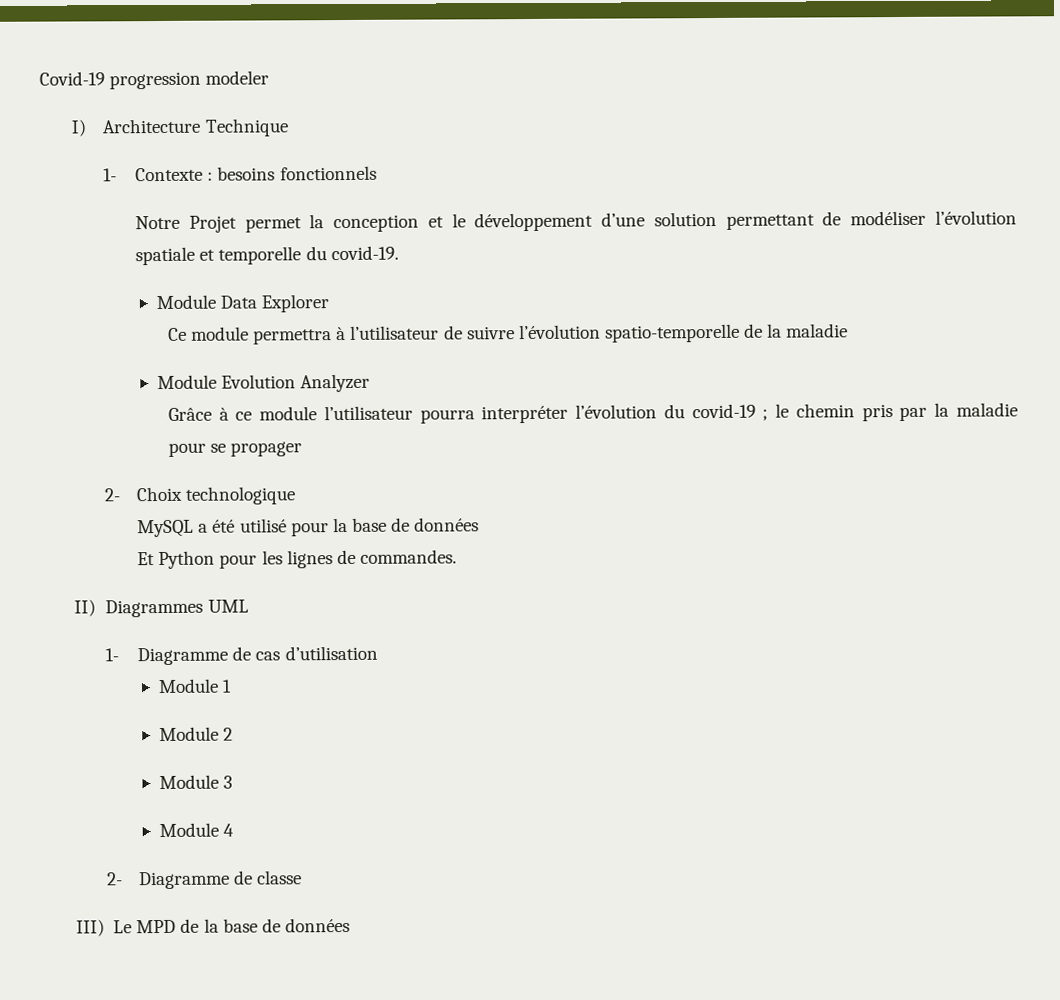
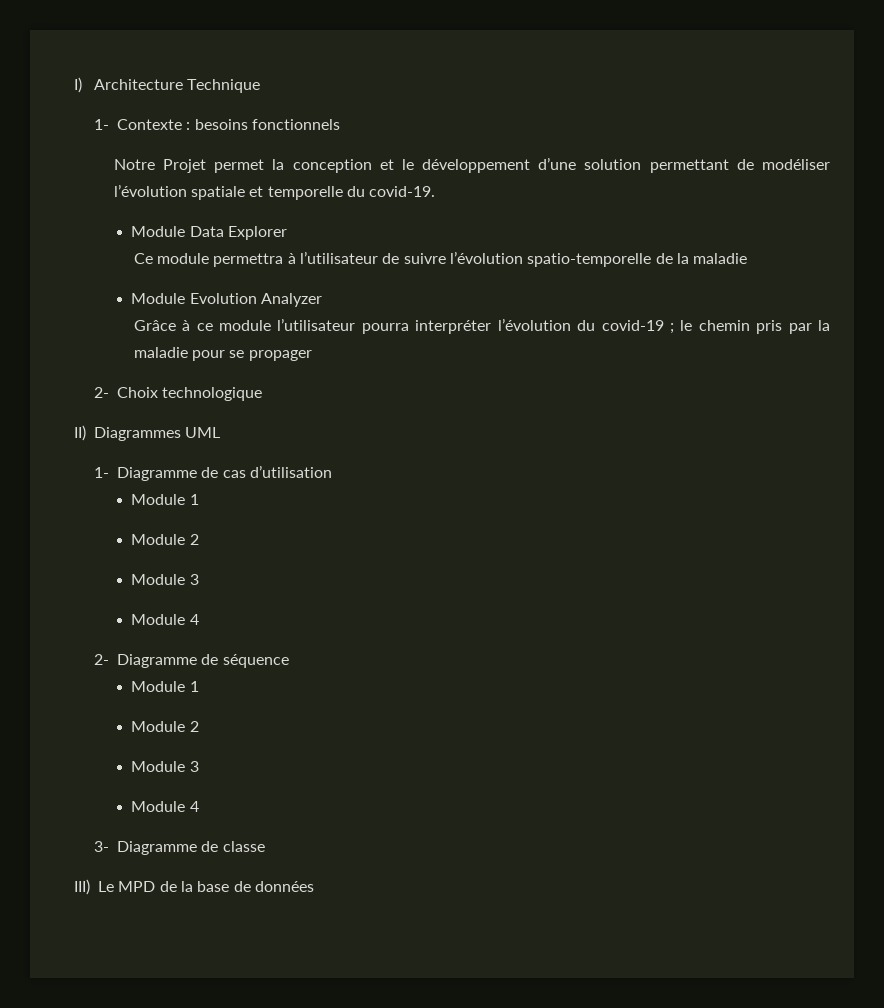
[39,70,270,90] Covid-19 progression modeler // -> (73, 85) none
[137,517,480,538] [137,549,457,570] // MySQL a été utilisé pour la base de données // Et Python pour les lignes de commandes. -> (263, 394) none
(254, 877) none -> [222,654,289,668] [131,681,199,692] [131,721,199,732] [131,761,199,772] [131,801,199,812] [93,841,219,855] séquence // Module 1 // Module 2 // Module 3 // Module 4 // 3- Diagramme de

